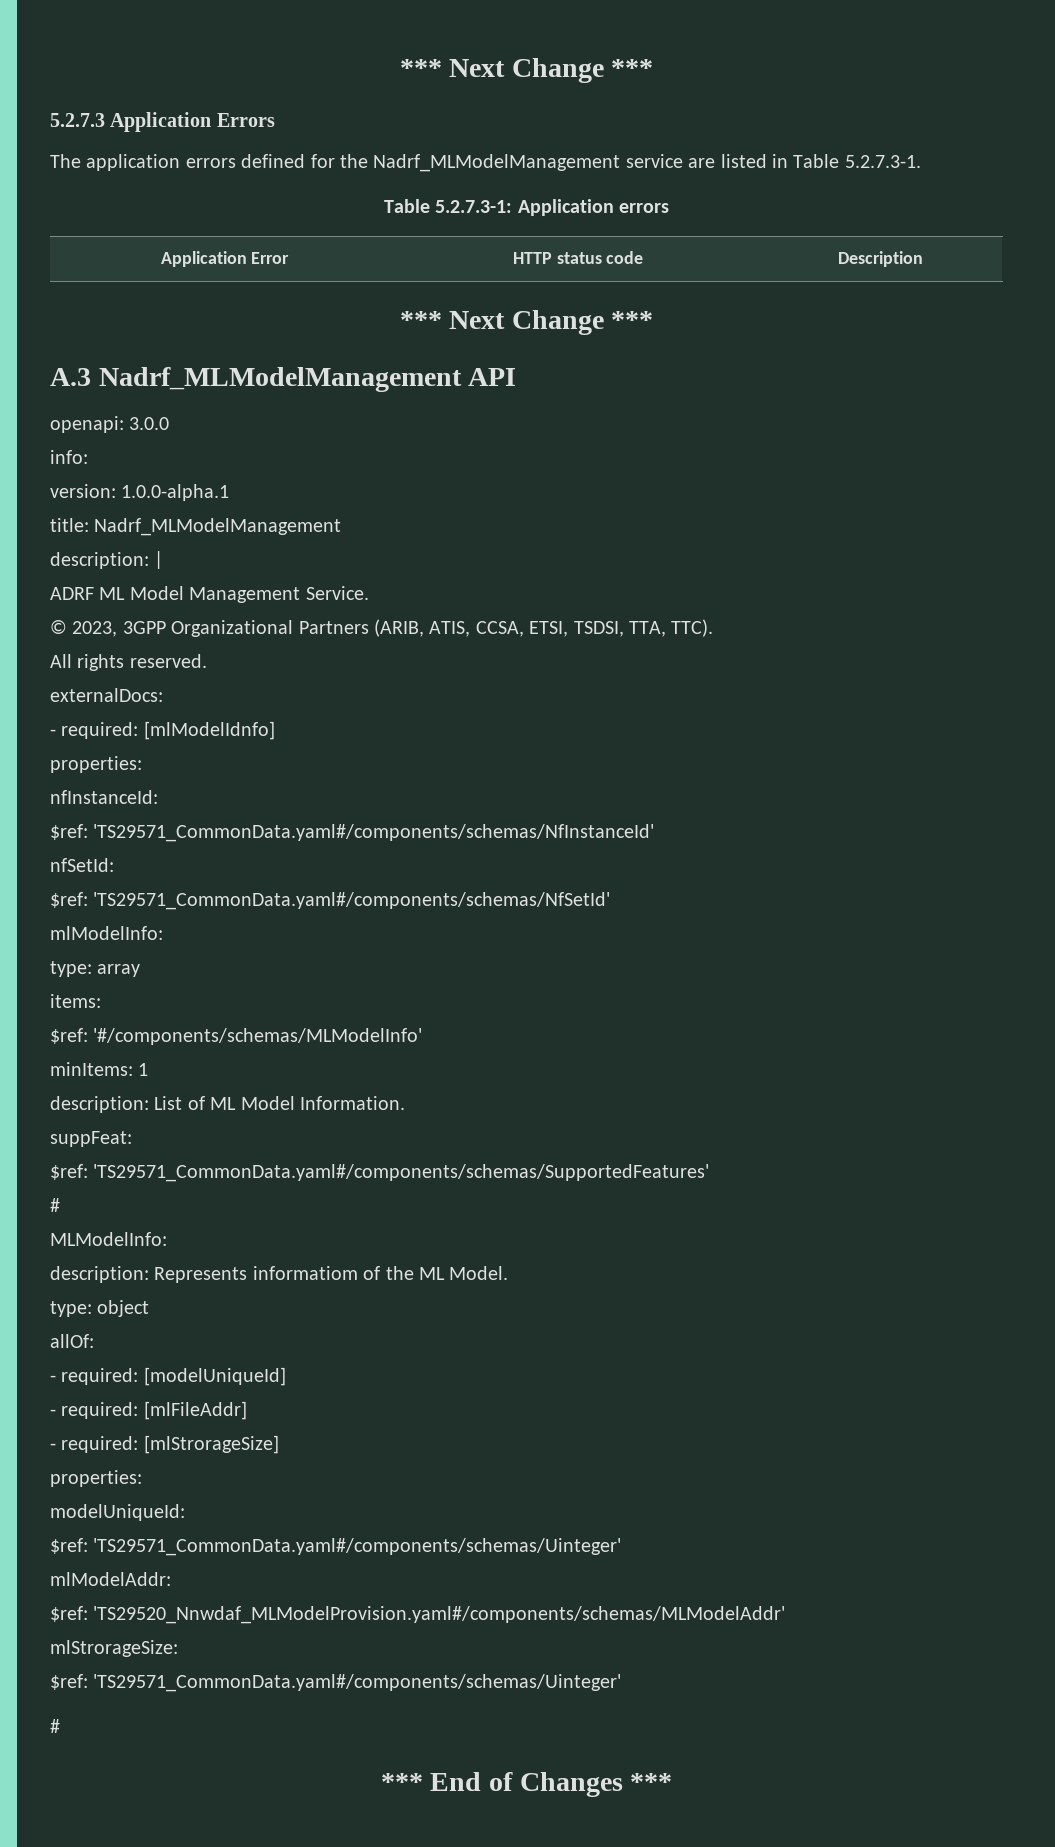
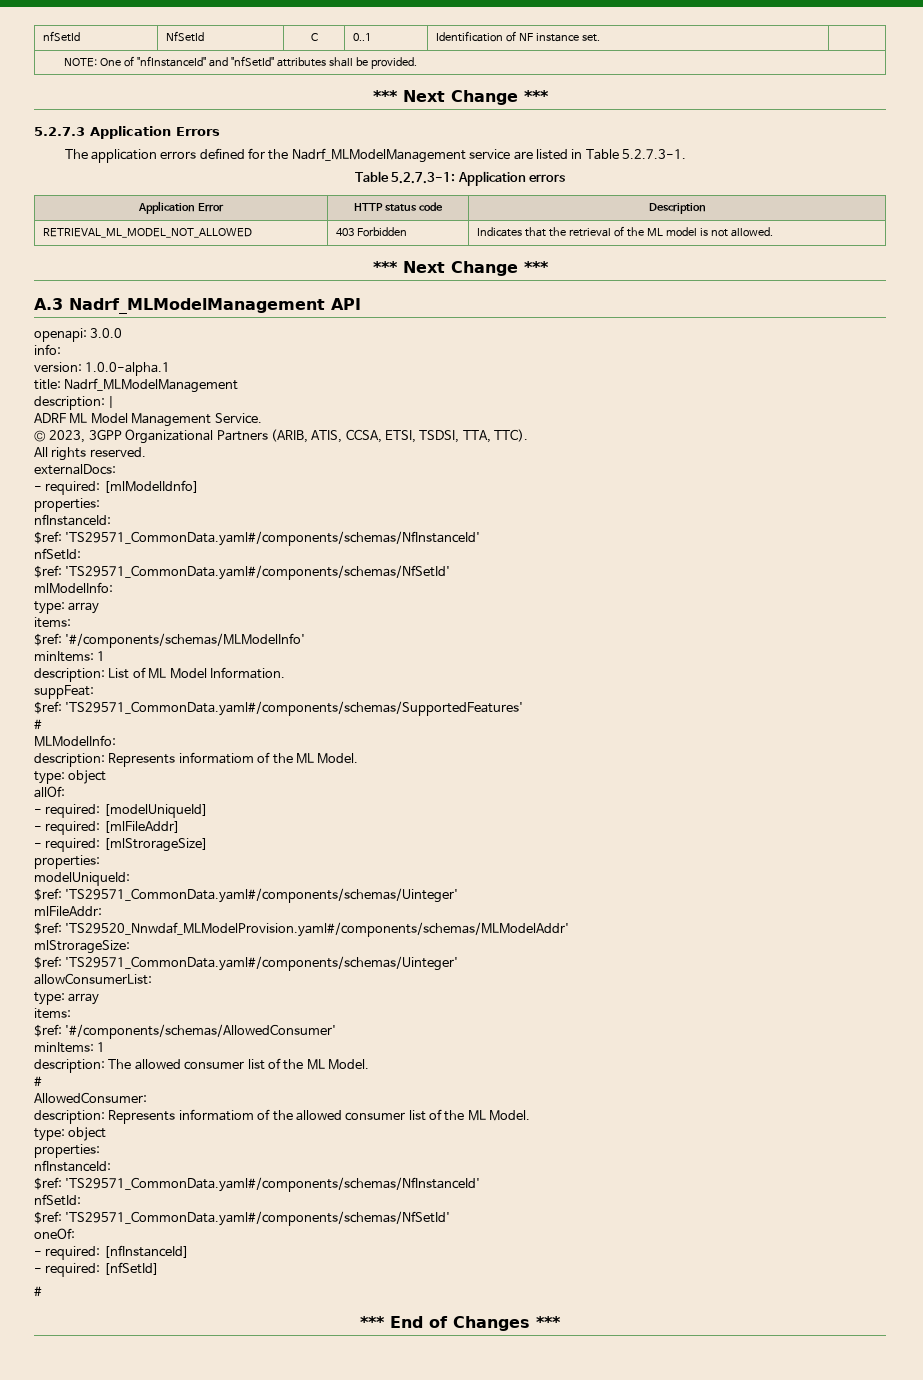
(399, 68) none -> [43,31,81,42] [166,31,205,42] [310,33,318,41] [353,33,372,41] [436,31,601,42] [64,56,417,69] nfSetId | NfSetId | C | 0..1 | Identification of NF instance set. | // NOTE: One of "nfInstanceId" and "nfSetId" attributes shall be provided. //
(923, 259) none -> [43,228,253,238] [336,227,408,237] [477,226,773,237] // RETRIEVAL_ML_MODEL_NOT_ALLOWED | 403 Forbidden | Indicates that the retrieval of the ML model is not allowed.
[50,1572,171,1586] mlModelAddr: -> [34,906,102,916] mlFileAddr:
(622, 1683) none -> [34,973,152,985] [34,992,100,1005] [34,1008,71,1019] [34,1024,337,1039] [34,1042,106,1053] [34,1058,369,1073] [34,1076,42,1087] [34,1092,147,1103] [34,1109,531,1124] [34,1127,107,1141] [34,1144,100,1158] [34,1160,111,1172] [34,1177,481,1192] [34,1194,81,1206] [34,1211,451,1226] [34,1228,75,1239] [34,1245,189,1260] [34,1262,159,1277] // allowConsumerList: // type: array // items: // $ref: '#/components/schemas/AllowedConsumer' // minItems: 1 // description: The allowed consumer list of the ML Model. // # // AllowedConsumer: // description: Represents informatiom of the allowed consumer list of the ML Model. // type: object // properties: // nfInstanceId: // $ref: 'TS29571_CommonData.yaml#/components/schemas/NfInstanceId' // nfSetId: // $ref: 'TS29571_CommonData.yaml#/components/schemas/NfSetId' // oneOf: // - required: [nfInstanceId] // - required: [nfSetId]

